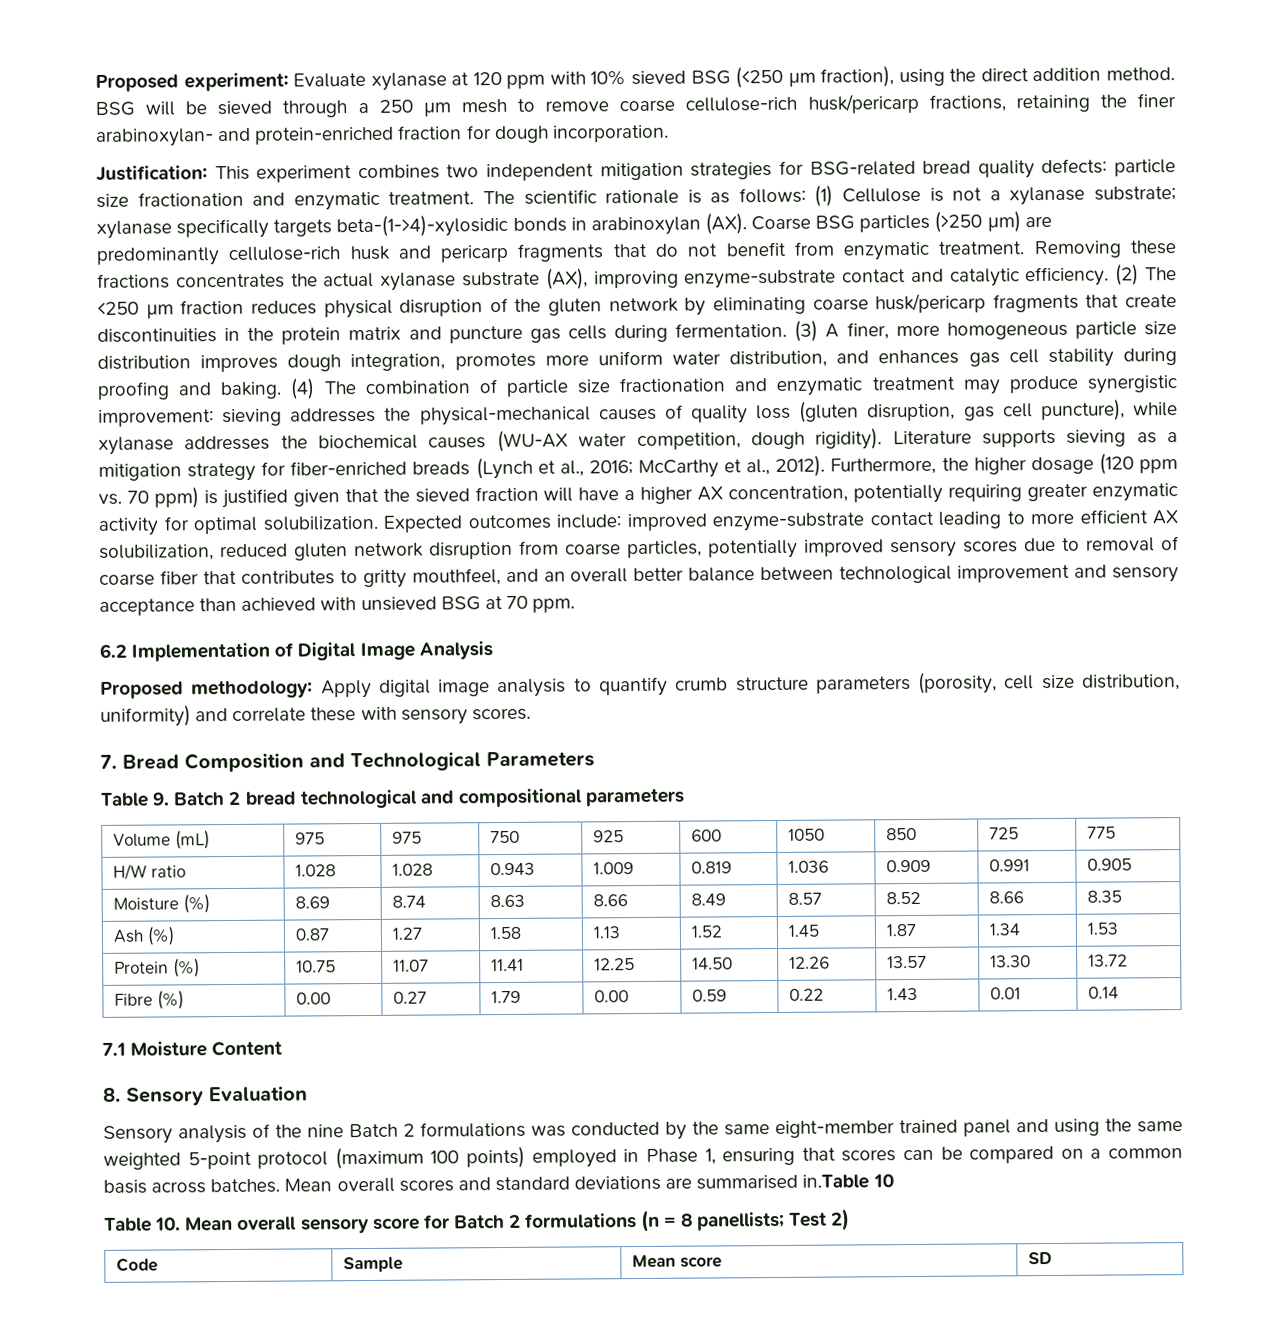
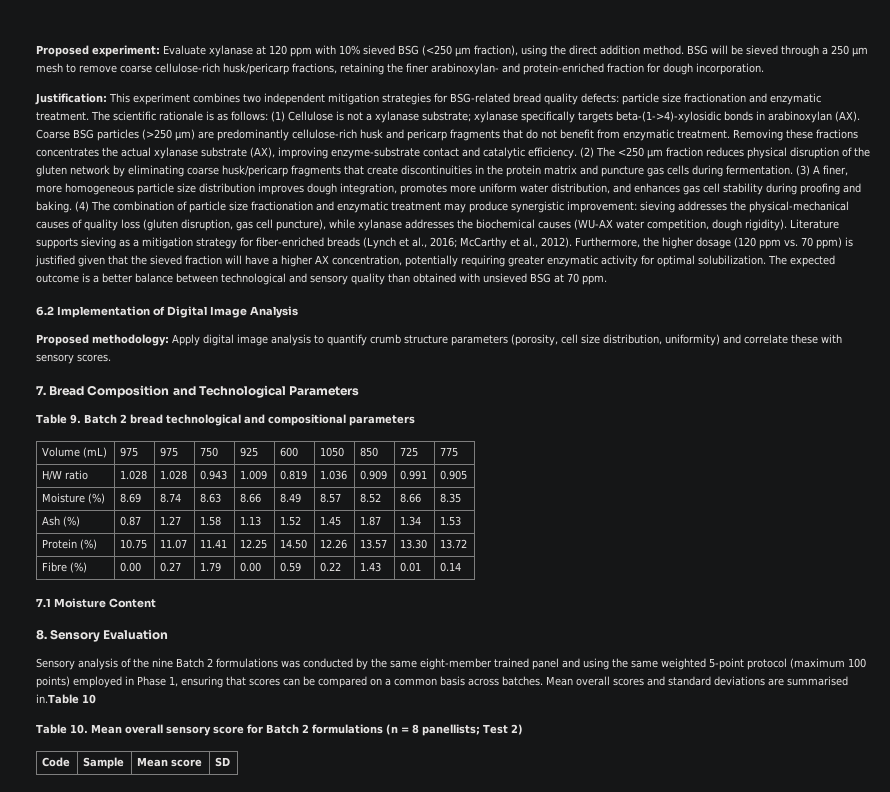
[383,509,1178,533] [99,536,1179,561] [99,568,629,589] Expected outcomes include: improved enzyme-substrate contact leading to more efficient AX solubilization, reduced gluten network disruption from coarse particles, potentially improved sensory scores due to removal of coarse fiber that contributes to gritty mouthfeel, and an overall -> [768,255,835,267] [36,273,99,283] The expected outcome is a
[957,564,1071,583] improvement -> (286, 279) none
[99,597,317,616] acceptance than achieved -> [351,273,456,285] quality than obtained

